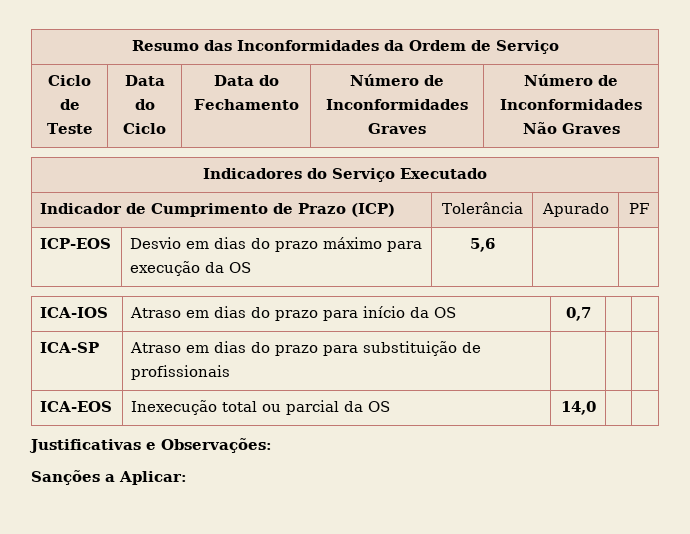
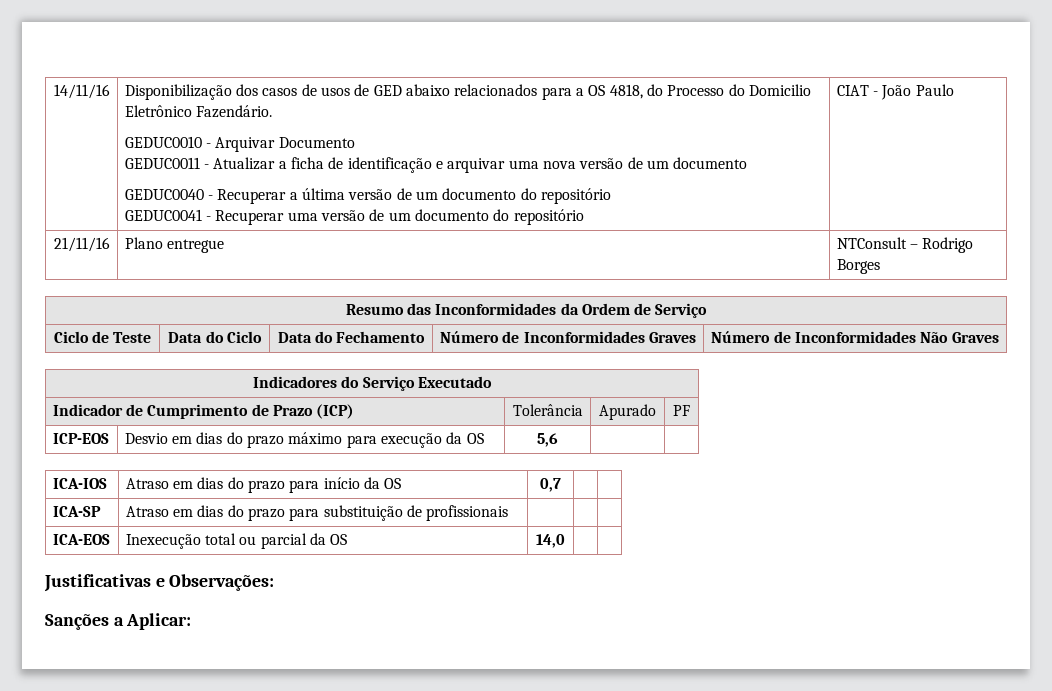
(131, 45) none -> [53,84,110,99] [124,84,811,100] [124,105,273,118] [124,136,355,152] [124,157,748,173] [124,188,611,204] [124,209,584,225] [836,84,954,100] [53,237,110,252] [124,237,225,253] [836,237,974,253] [836,259,880,274] 14/11/16 | Disponibilização dos casos de usos de GED abaixo relacionados para a OS 4818, do Processo do Domicilio Eletrônico Fazendário. // GEDUC0010 - Arquivar Documento // GEDUC0011 - Atualizar a ficha de identificação e arquivar uma nova versão de um documento // GEDUC0040 - Recuperar a última versão de um documento do repositório // GEDUC0041 - Recuperar uma versão de um documento do repositório | CIAT - João Paulo // 21/11/16 | Plano entregue | NTConsult – Rodrigo Borges //

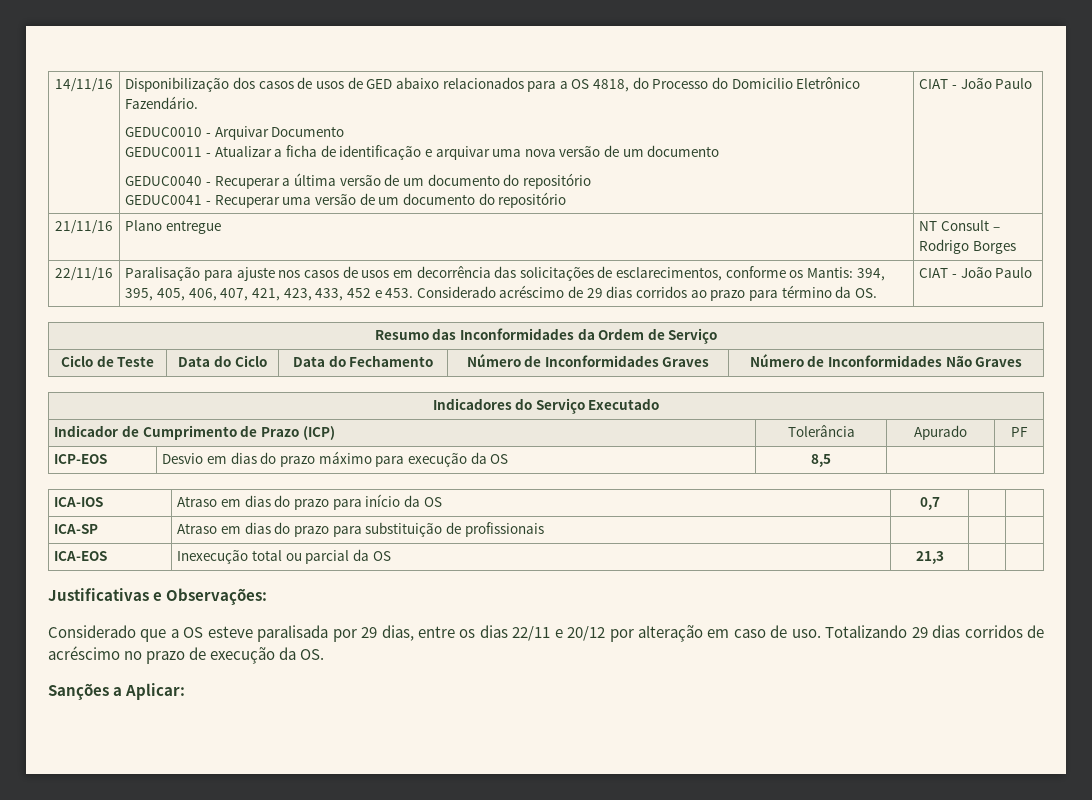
[836,237,907,249] NTConsult -> [919,220,990,231] NT Consult
(880, 266) none -> [55,267,113,281] [125,266,885,281] [125,285,877,301] [919,267,1033,278] // 22/11/16 | Paralisação para ajuste nos casos de usos em decorrência das solicitações de esclarecimentos, conforme os Mantis: 394, 395, 405, 406, 407, 421, 423, 433, 452 e 453. Considerado acréscimo de 29 dias corridos ao prazo para término da OS. | CIAT - João Paulo
[537,433,558,447] 5,6 -> [811,454,831,467] 8,5
[536,534,565,548] 14,0 -> [915,551,944,564] 21,3
(275, 582) none -> [48,625,1045,642] [48,646,325,664] // Considerado que a OS esteve paralisada por 29 dias, entre os dias 22/11 e 20/12 por alteração em caso de uso. Totalizando 29 dias corridos de acréscimo no prazo de execução da OS.

